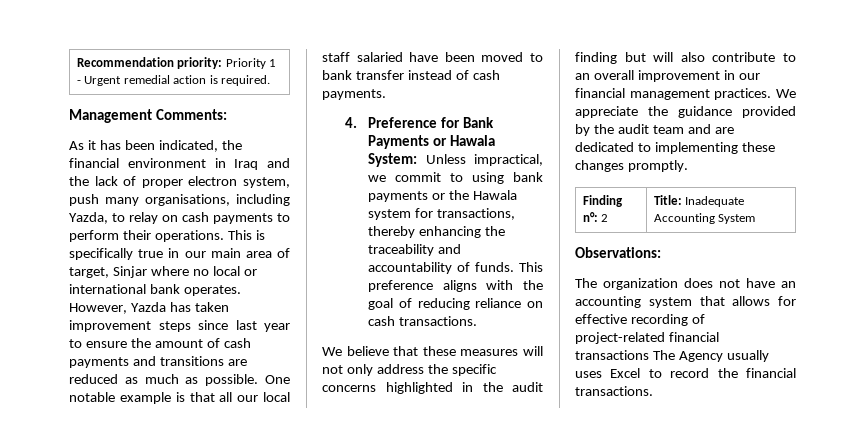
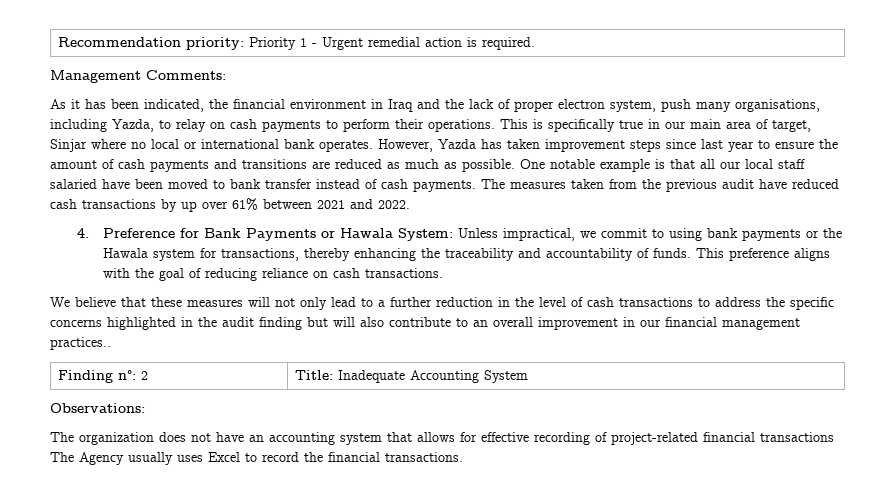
(386, 94) none -> [481,179,839,192] [50,198,410,212] The measures taken from the previous audit have reduced cash transactions by up over 61% between 2021 and 2022.
(373, 370) none -> [331,297,710,307] lead to a further reduction in the level of cash transactions to
[714,88,796,100] [575,106,796,118] [575,124,734,136] [575,142,775,154] [575,160,688,172] practices. We appreciate the guidance provided by the audit team and are dedicated to implementing these changes promptly. -> [50,337,111,350] practices..

